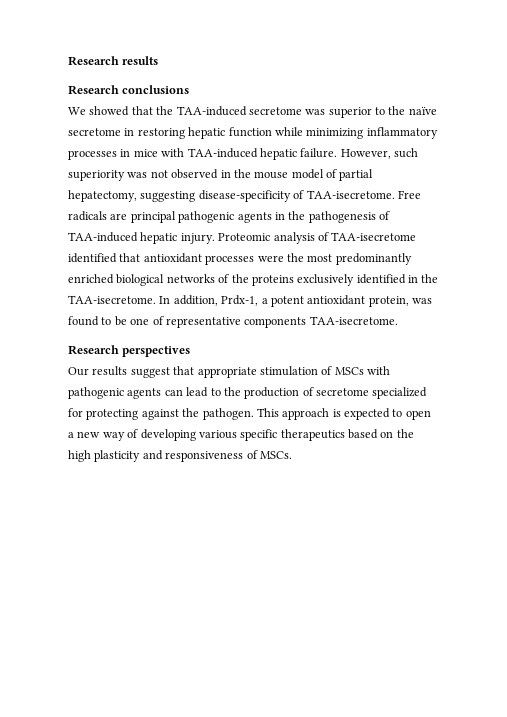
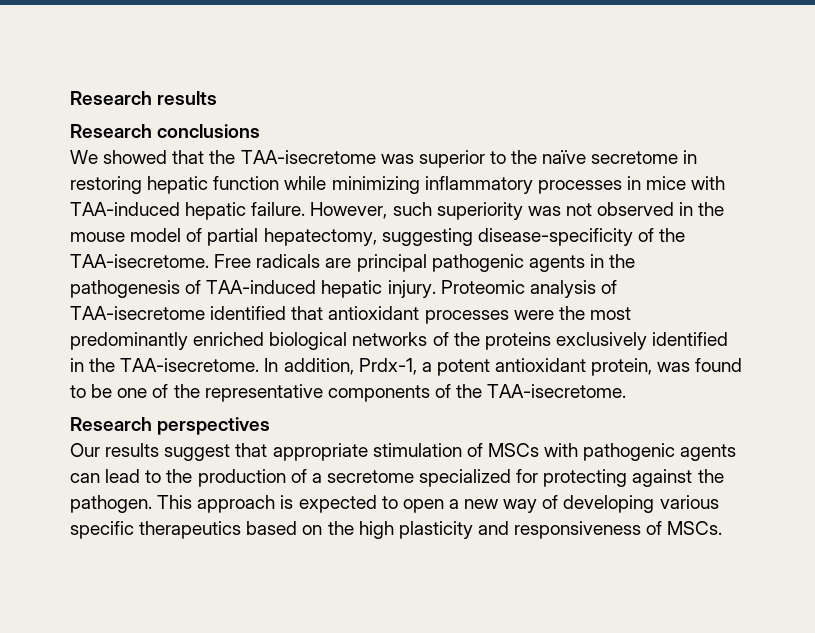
[176,106,302,116] TAA-induced secretome -> [240,150,376,164] TAA-isecretome
(305, 194) none -> [659,228,686,242] the
(164, 320) none -> [173,384,200,398] the
(307, 322) none -> [434,384,483,398] of the
(314, 391) none -> [311,473,322,483] a

